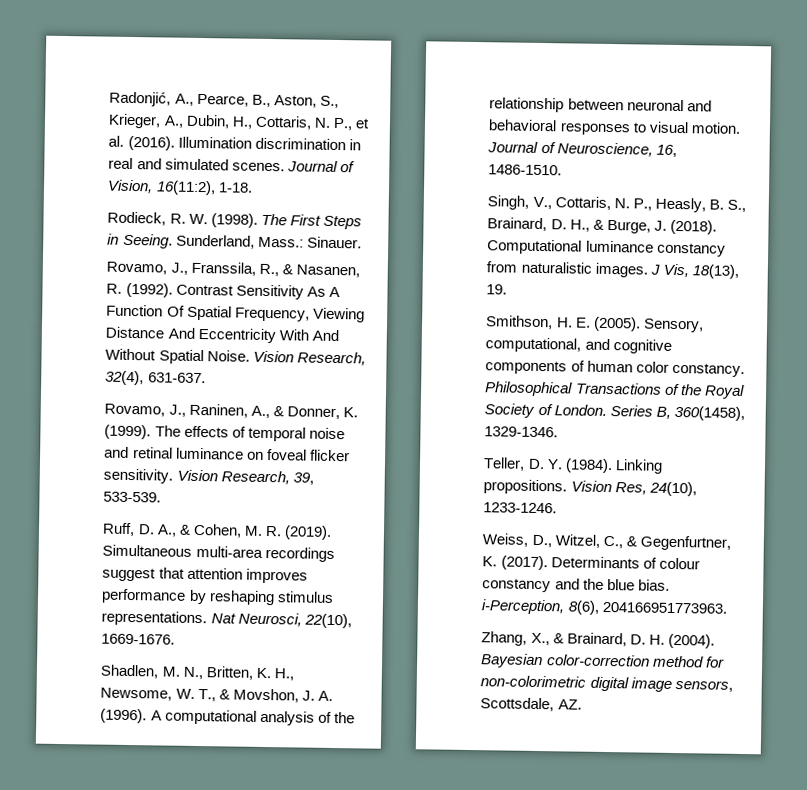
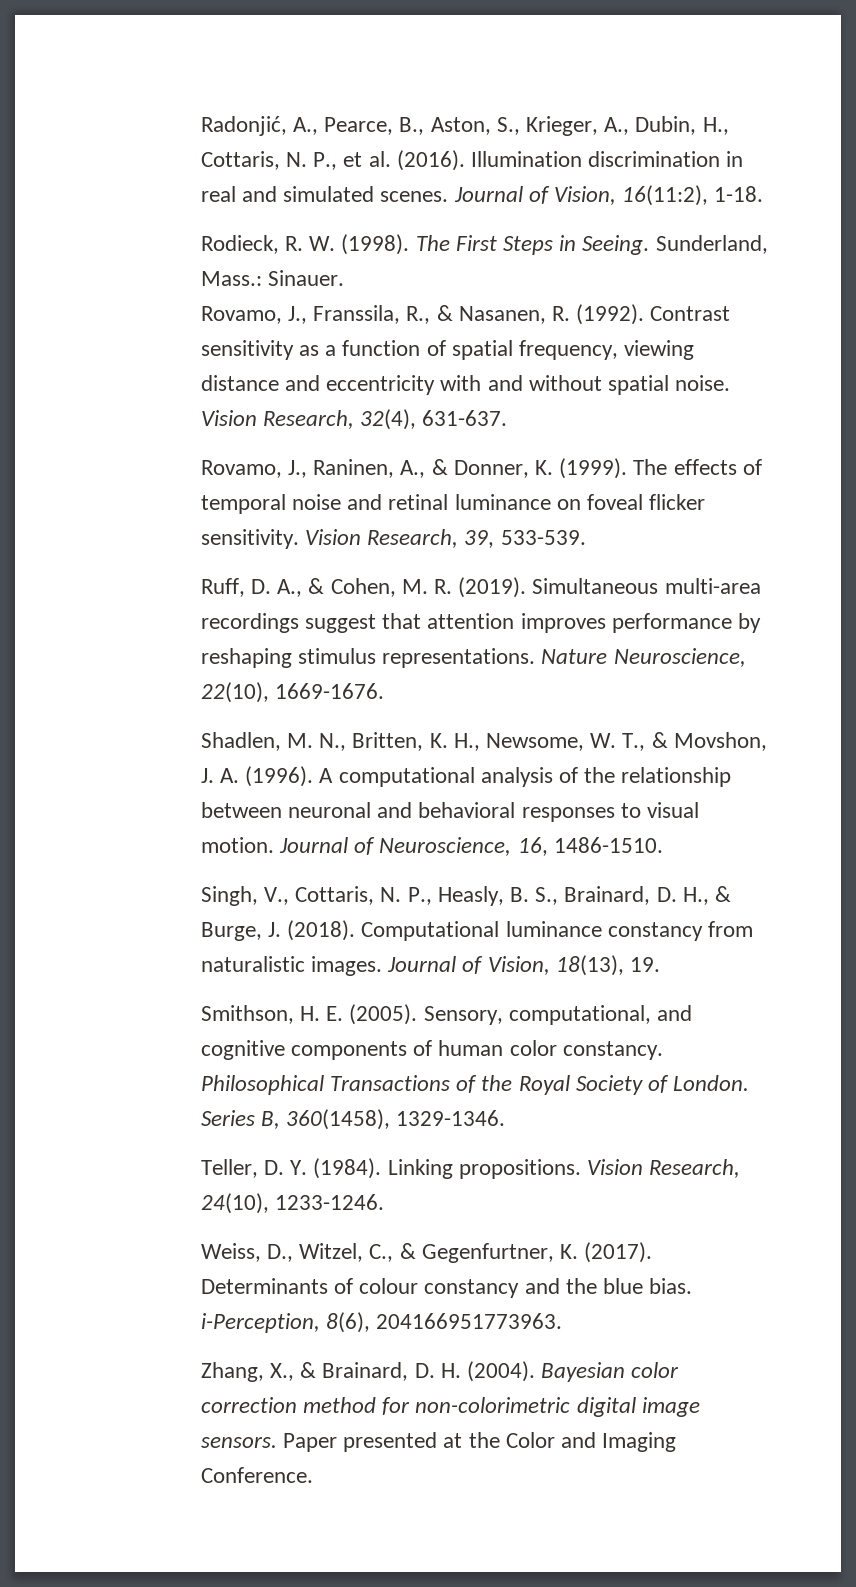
[235,284,340,300] [106,304,365,323] [105,326,339,344] [105,348,250,365] Sensitivity As A Function Of Spatial Frequency, Viewing Distance And Eccentricity With And Without Spatial Noise. -> [200,340,695,360] [200,375,731,395] sensitivity as a function of spatial frequency, viewing distance and eccentricity with and without spatial noise.
[210,612,302,627] Nat Neurosci, -> [541,648,746,667] Nature Neuroscience,
[649,263,689,278] J Vis, -> [387,956,550,975] Journal of Vision,
[614,482,647,495] Res, -> [649,1159,741,1178] Research,
[546,654,650,667] color-correction -> [631,1362,680,1378] [200,1397,297,1413] color correction
[674,680,733,692] [480,697,582,712] sensors, Scottsdale, AZ. -> [200,1432,677,1452] [200,1467,313,1483] sensors. Paper presented at the Color and Imaging Conference.

